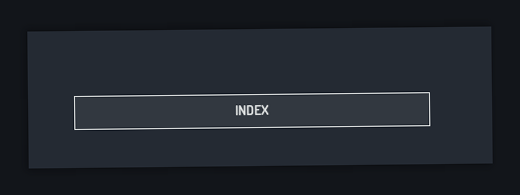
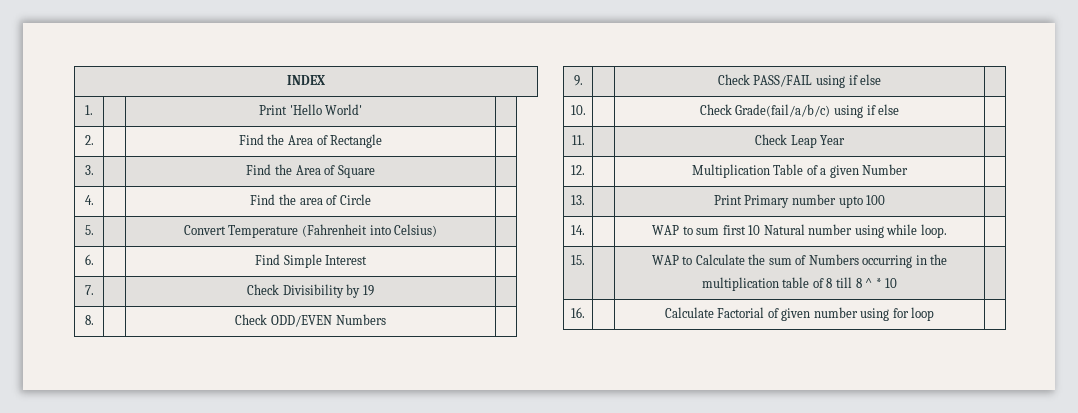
(270, 110) none -> [85,105,93,115] [258,104,363,115] [84,135,94,145] [238,134,383,148] [84,165,94,175] [246,164,375,178] [84,195,94,205] [250,194,371,205] [84,225,94,235] [183,224,438,238] [84,254,94,265] [254,254,368,268] [84,285,94,295] [247,284,374,298] [84,315,94,325] [235,314,386,327] [573,75,583,86] [717,74,882,88] [570,105,586,115] [699,104,900,118] [571,135,585,145] [754,134,846,148] [571,165,585,175] [691,164,909,178] [571,195,585,205] [713,194,886,208] [571,225,585,235] [652,224,947,238] [571,255,585,265] [651,254,948,268] [701,277,898,291] [571,307,585,318] [664,307,935,321] // 1. | | Print 'Hello World' | // 2. | | Find the Area of Rectangle | // 3. | | Find the Area of Square | // 4. | | Find the area of Circle | // 5. | | Convert Temperature (Fahrenheit into Celsius) | // 6. | | Find Simple Interest | // 7. | | Check Divisibility by 19 | // 8. | | Check ODD/EVEN Numbers | // 9. | | Check PASS/FAIL using if else | // 10. | | Check Grade(fail/a/b/c) using if else | // 11. | | Check Leap Year | // 12. | | Multiplication Table of a given Number | // 13. | | Print Primary number upto 100 | // 14. | | WAP to sum first 10 Natural number using while loop. | // 15. | | WAP to Calculate the sum of Numbers occurring in the multiplication table of 8 till 8 ^ * 10 | // 16. | | Calculate Factorial of given number using for loop |

